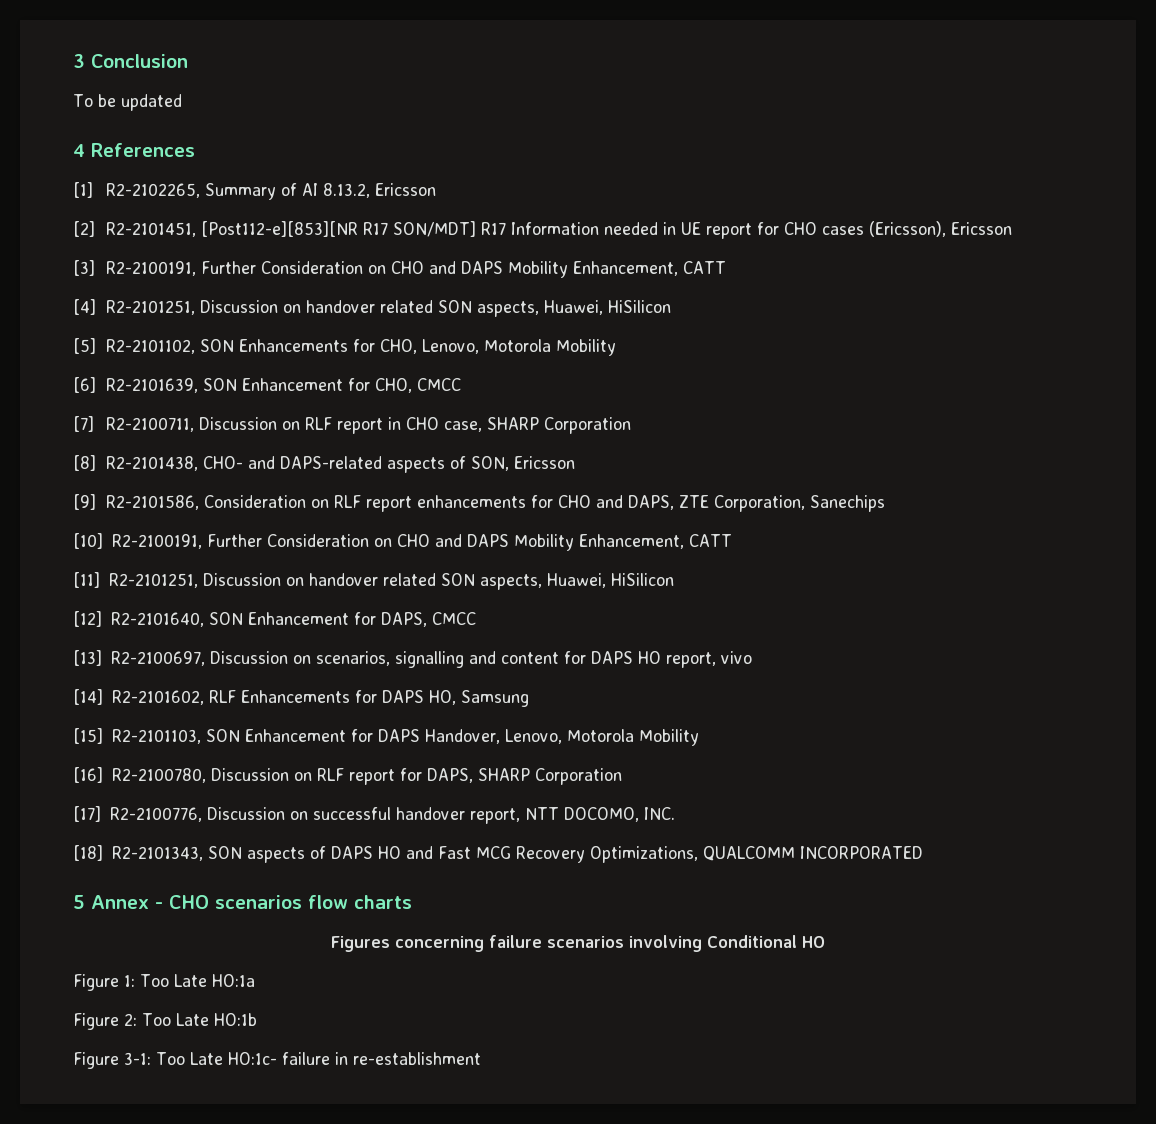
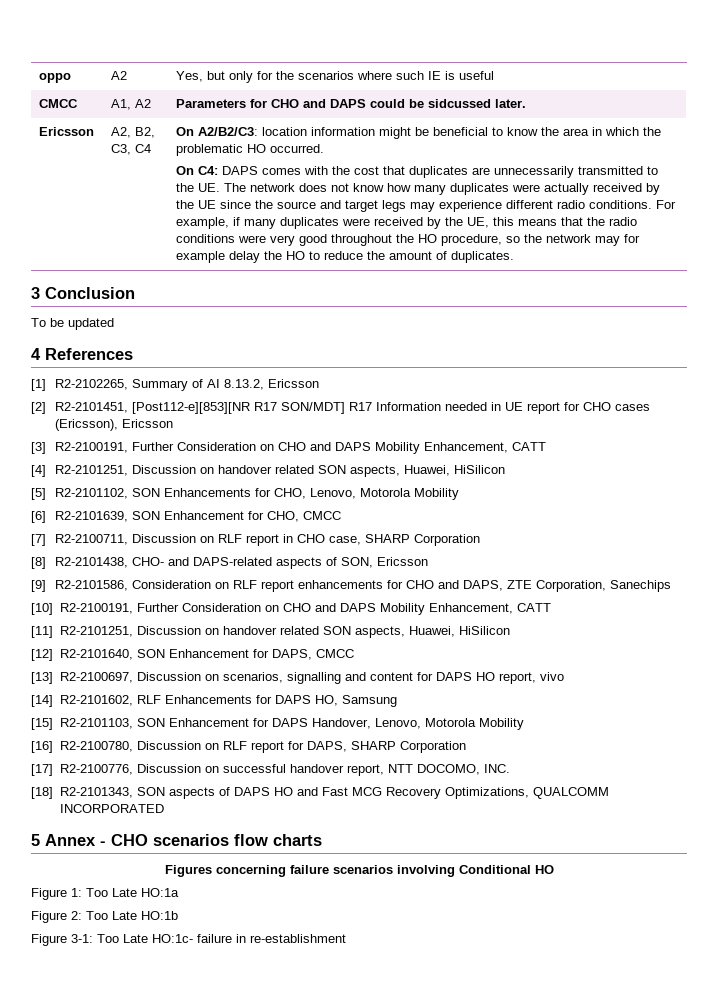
(73, 61) none -> [39,73,72,83] [111,71,128,80] [176,71,495,83] [39,99,79,108] [111,99,152,110] [176,99,527,108] [39,127,95,136] [111,127,156,138] [111,144,152,155] [176,127,662,139] [176,144,325,156] [176,166,659,178] [176,183,661,195] [176,200,677,212] [176,217,638,229] [176,234,641,246] [176,251,515,263] oppo | A2 | Yes, but only for the scenarios where such IE is useful // CMCC | A1, A2 | Parameters for CHO and DAPS could be sidcussed later. // Ericsson | A2, B2, C3, C4 | On A2/B2/C3: location information might be beneficial to know the area in which the problematic HO occurred. // On C4: DAPS comes with the cost that duplicates are unnecessarily transmitted to the UE. The network does not know how many duplicates were actually received by the UE since the source and target legs may experience different radio conditions. For example, if many duplicates were received by the UE, this means that the radio conditions were very good throughout the HO procedure, so the network may for example delay the HO to reduce the amount of duplicates. //

